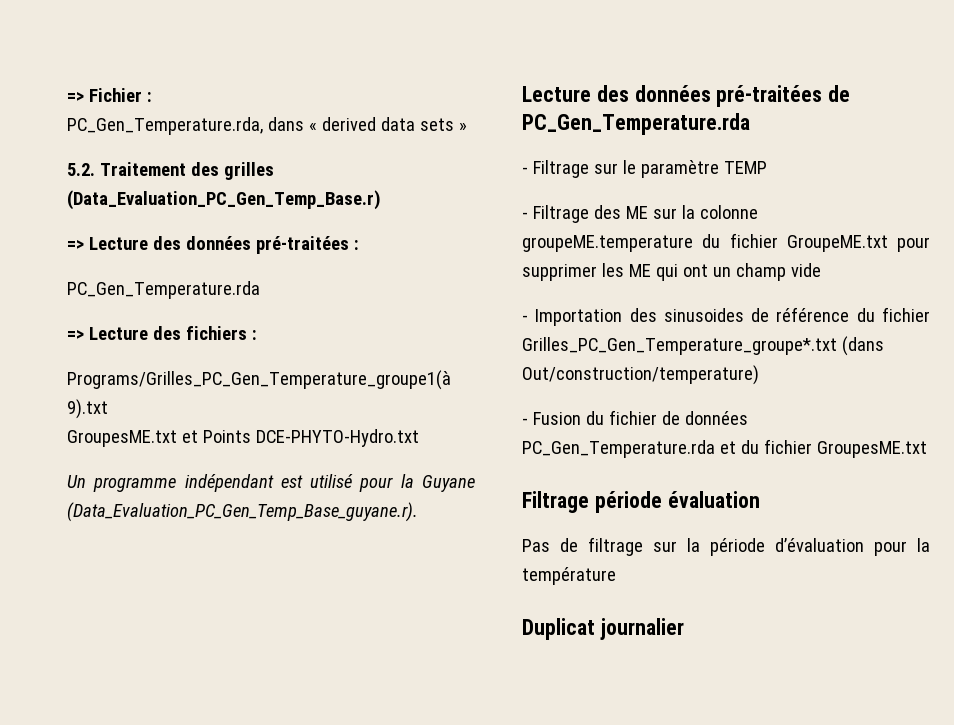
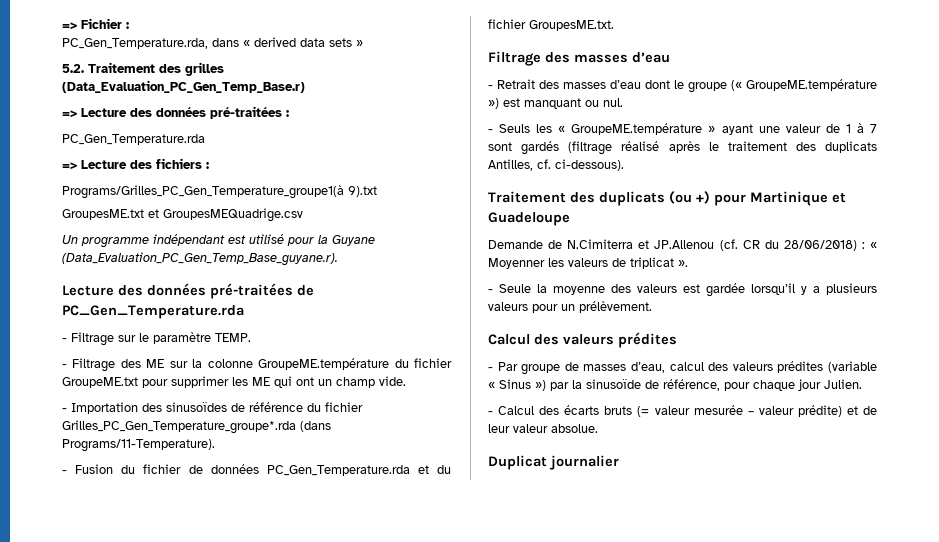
[202,429,419,447] Points DCE-PHYTO-Hydro.txt -> [163,208,303,222] GroupesMEQuadrige.csv
[723,161,767,174] TEMP -> [215,333,251,342] TEMP.
[522,235,693,252] groupeME.temperature -> [258,358,390,370] GroupeME.température
[790,263,821,277] vide -> [379,376,406,386] vide.
[663,308,744,322] sinusoides -> [166,402,227,412] sinusoïdes
[522,336,884,356] [522,365,759,385] Grilles_PC_Gen_Temperature_groupe*.txt (dans Out/construction/temperature) -> [62,420,331,434] [62,439,215,452] Grilles_PC_Gen_Temperature_groupe*.rda (dans Programs/11-Temperature).
[816,441,927,458] [522,491,760,513] [522,537,930,556] [522,567,616,585] GroupesME.txt // Filtrage période évaluation // Pas de filtrage sur la période d’évaluation pour la température -> [529,20,614,31] [488,51,670,66] [488,79,877,93] [488,98,623,109] [488,123,877,135] [488,141,877,155] [488,159,624,171] [488,191,846,206] [488,212,570,226] [488,239,877,251] [488,257,688,269] [488,283,877,297] [488,301,652,313] [488,332,677,348] [488,361,877,375] [488,379,862,391] [488,405,877,417] [488,424,598,433] GroupesME.txt. // Filtrage des masses d’eau // - Retrait des masses d’eau dont le groupe (« GroupeME.température ») est manquant ou nul. // - Seuls les « GroupeME.température » ayant une valeur de 1 à 7 sont gardés (filtrage réalisé après le traitement des duplicats Antilles, cf. ci-dessous). // Traitement des duplicats (ou +) pour Martinique et Guadeloupe // Demande de N.Cimiterra et JP.Allenou (cf. CR du 28/06/2018) : « Moyenner les valeurs de triplicat ». // - Seule la moyenne des valeurs est gardée lorsqu’il y a plusieurs valeurs pour un prélèvement. // Calcul des valeurs prédites // - Par groupe de masses d’eau, calcul des valeurs prédites (variable « Sinus ») par la sinusoïde de référence, pour chaque jour Julien. // - Calcul des écarts bruts (= valeur mesurée – valeur prédite) et de leur valeur absolue.

